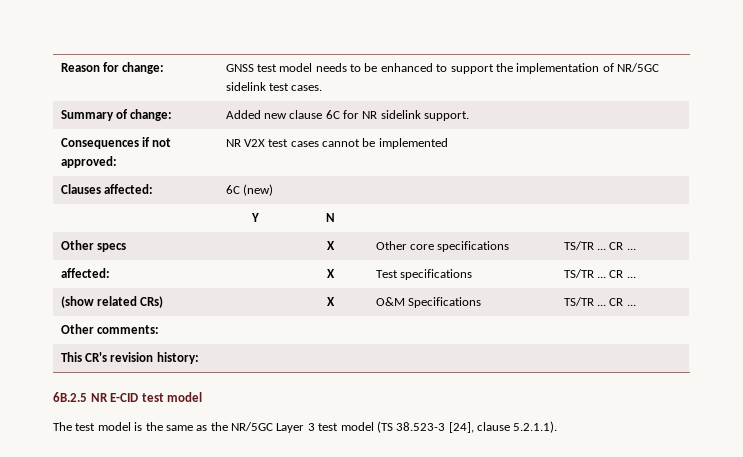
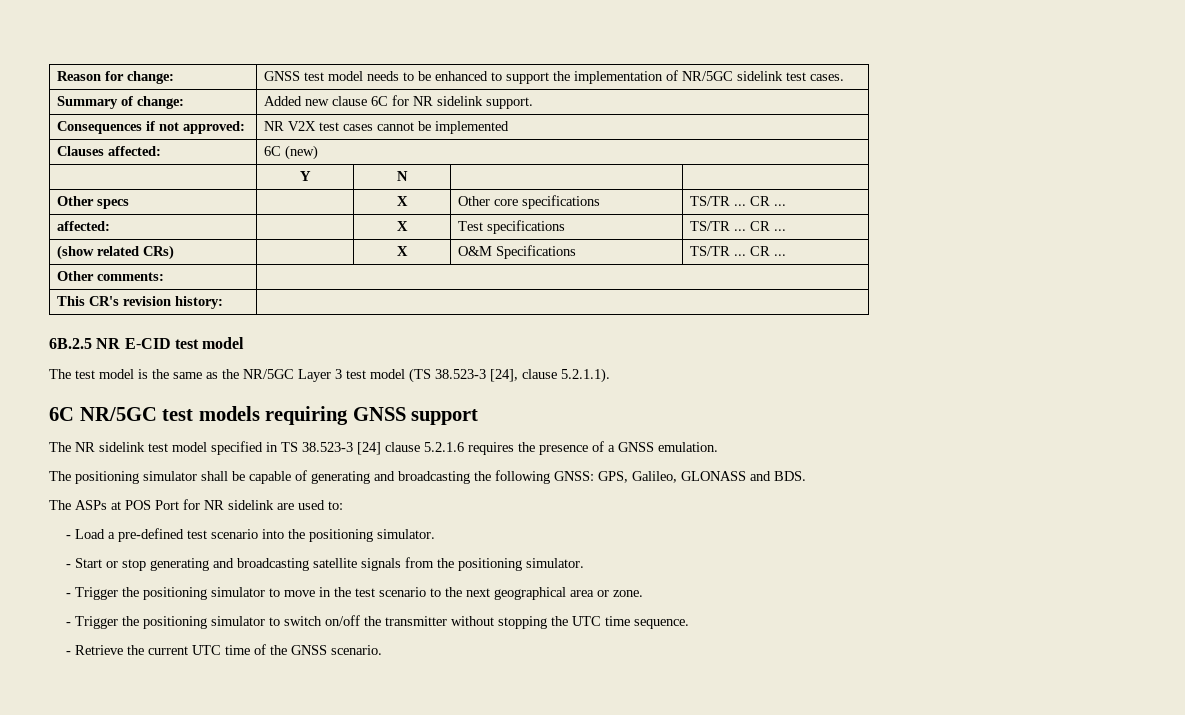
(558, 427) none -> [49,406,479,425] [49,441,718,455] [49,470,806,484] [49,499,343,510] [66,528,436,542] [66,557,585,571] [66,587,644,600] [66,615,690,629] [66,644,383,655] // 6C NR/5GC test models requiring GNSS support // The NR sidelink test model specified in TS 38.523-3 [24] clause 5.2.1.6 requires the presence of a GNSS emulation. // The positioning simulator shall be capable of generating and broadcasting the following GNSS: GPS, Galileo, GLONASS and BDS. // The ASPs at POS Port for NR sidelink are used to: // - Load a pre-defined test scenario into the positioning simulator. // - Start or stop generating and broadcasting satellite signals from the positioning simulator. // - Trigger the positioning simulator to move in the test scenario to the next geographical area or zone. // - Trigger the positioning simulator to switch on/off the transmitter without stopping the UTC time sequence. // - Retrieve the current UTC time of the GNSS scenario.

